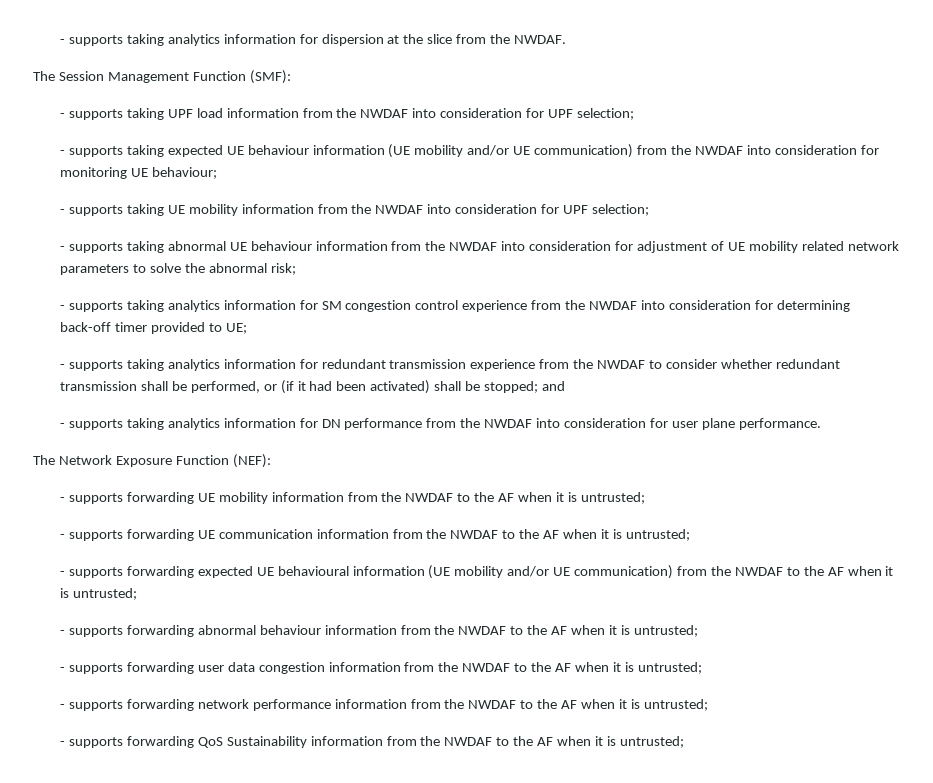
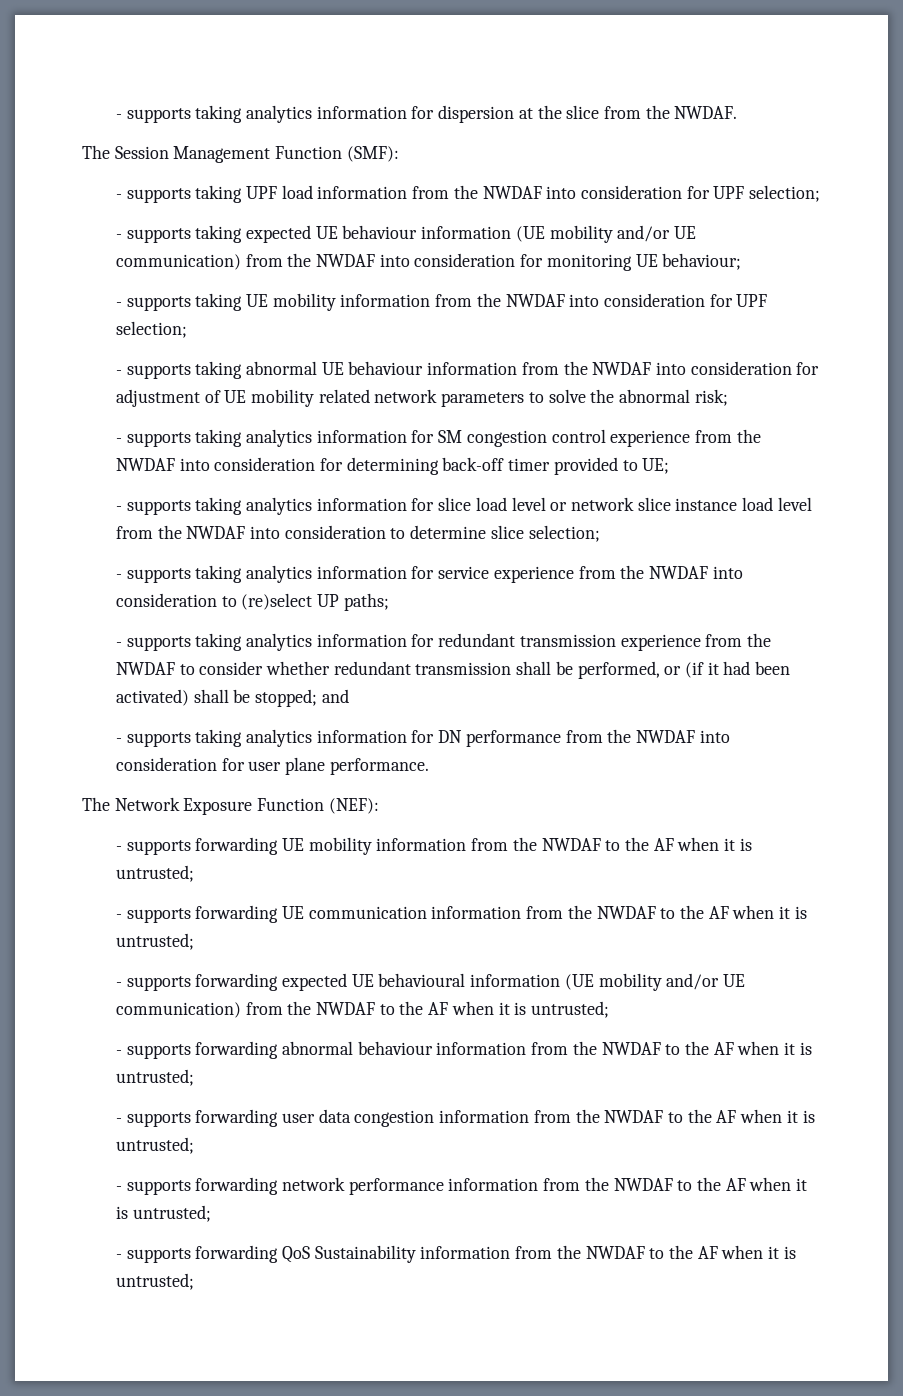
(247, 328) none -> [115,497,812,515] [115,525,600,542] [115,565,743,583] [115,593,389,611] // - supports taking analytics information for slice load level or network slice instance load level from the NWDAF into consideration to determine slice selection; // - supports taking analytics information for service experience from the NWDAF into consideration to (re)select UP paths;

